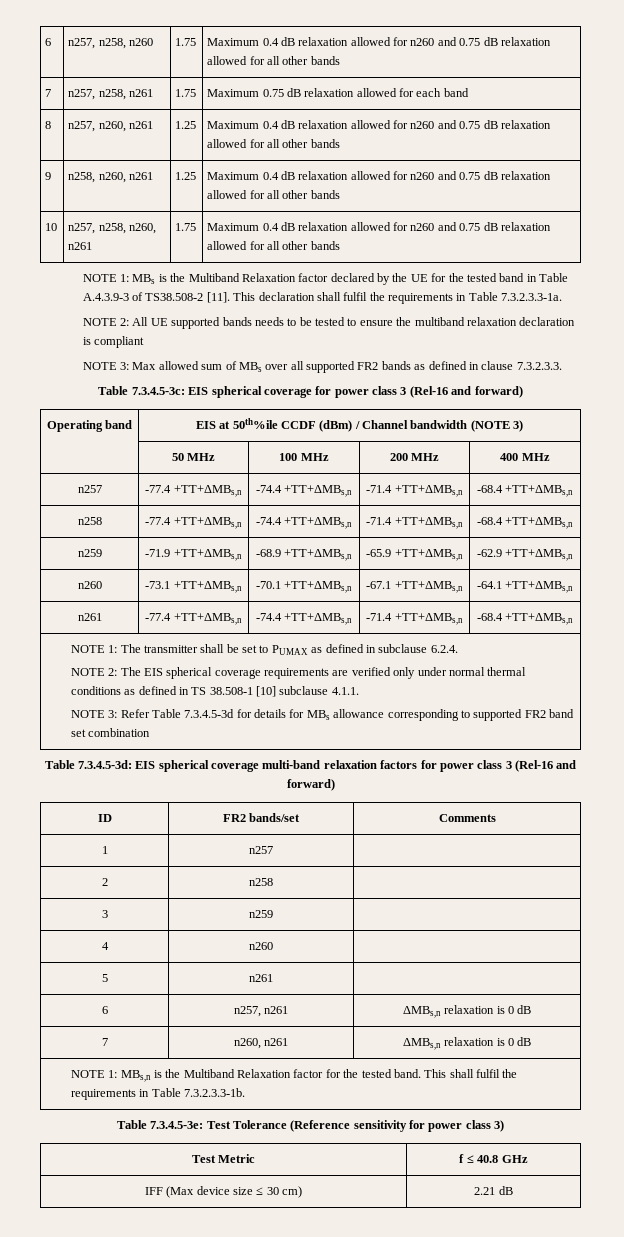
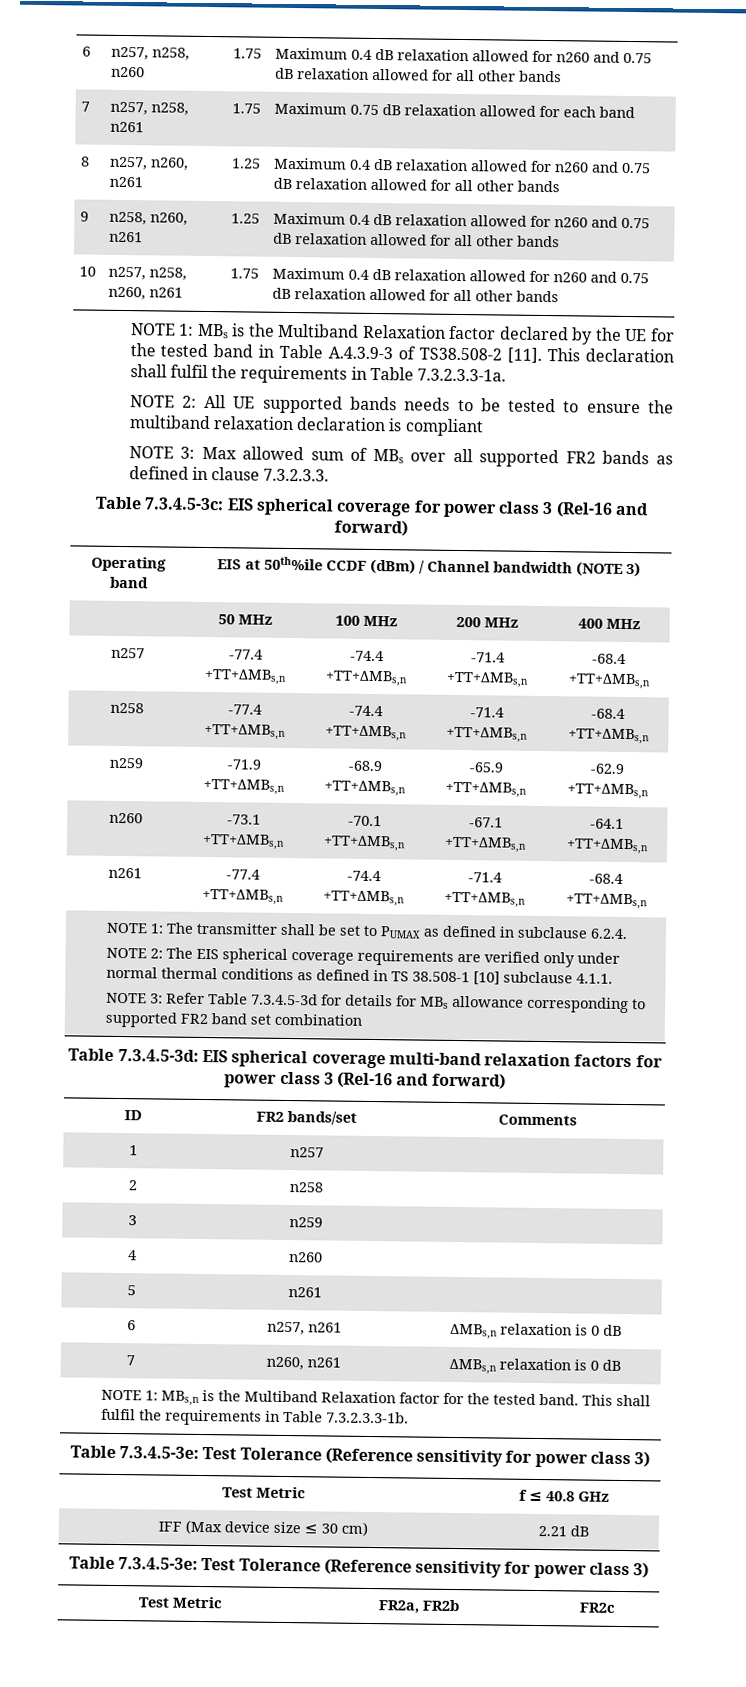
(513, 1190) none -> [68,1556,650,1579] [137,1596,223,1609] [378,1599,460,1614] [579,1602,616,1613] // Table 7.3.4.5-3e: Test Tolerance (Reference sensitivity for power class 3) // Test Metric | FR2a, FR2b | FR2c

